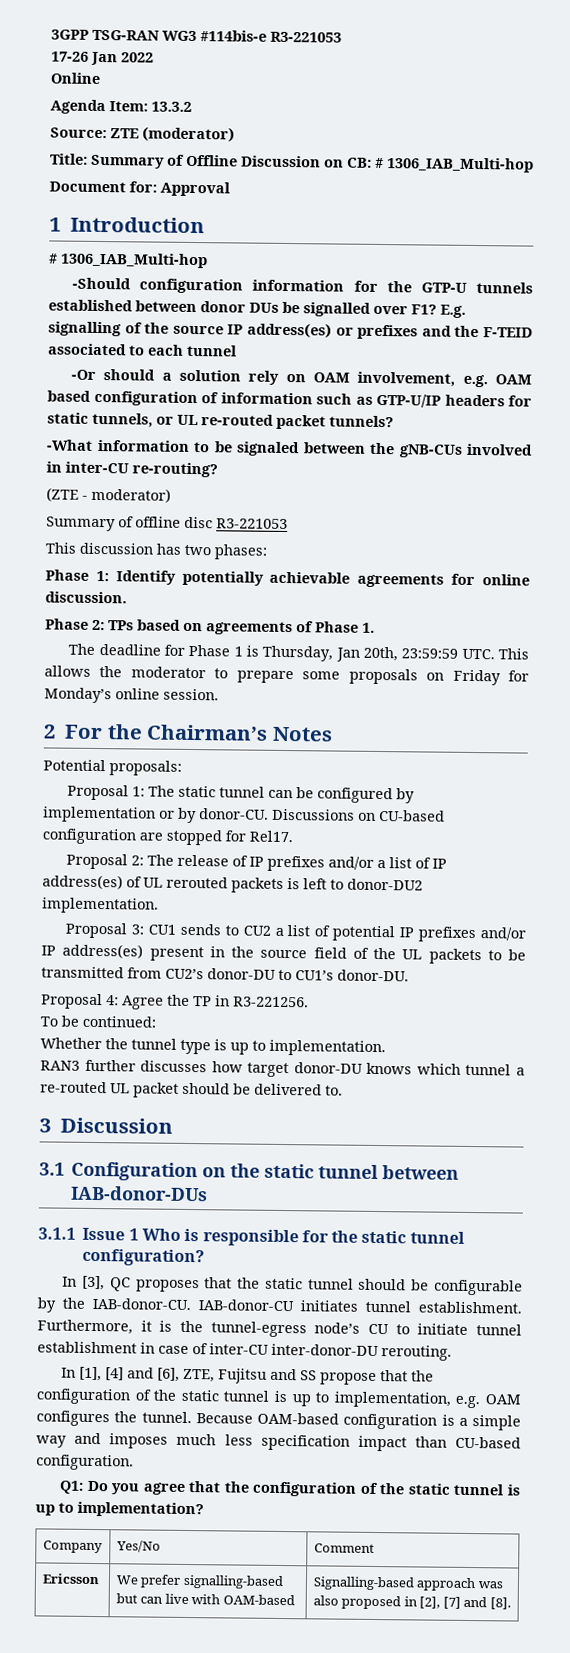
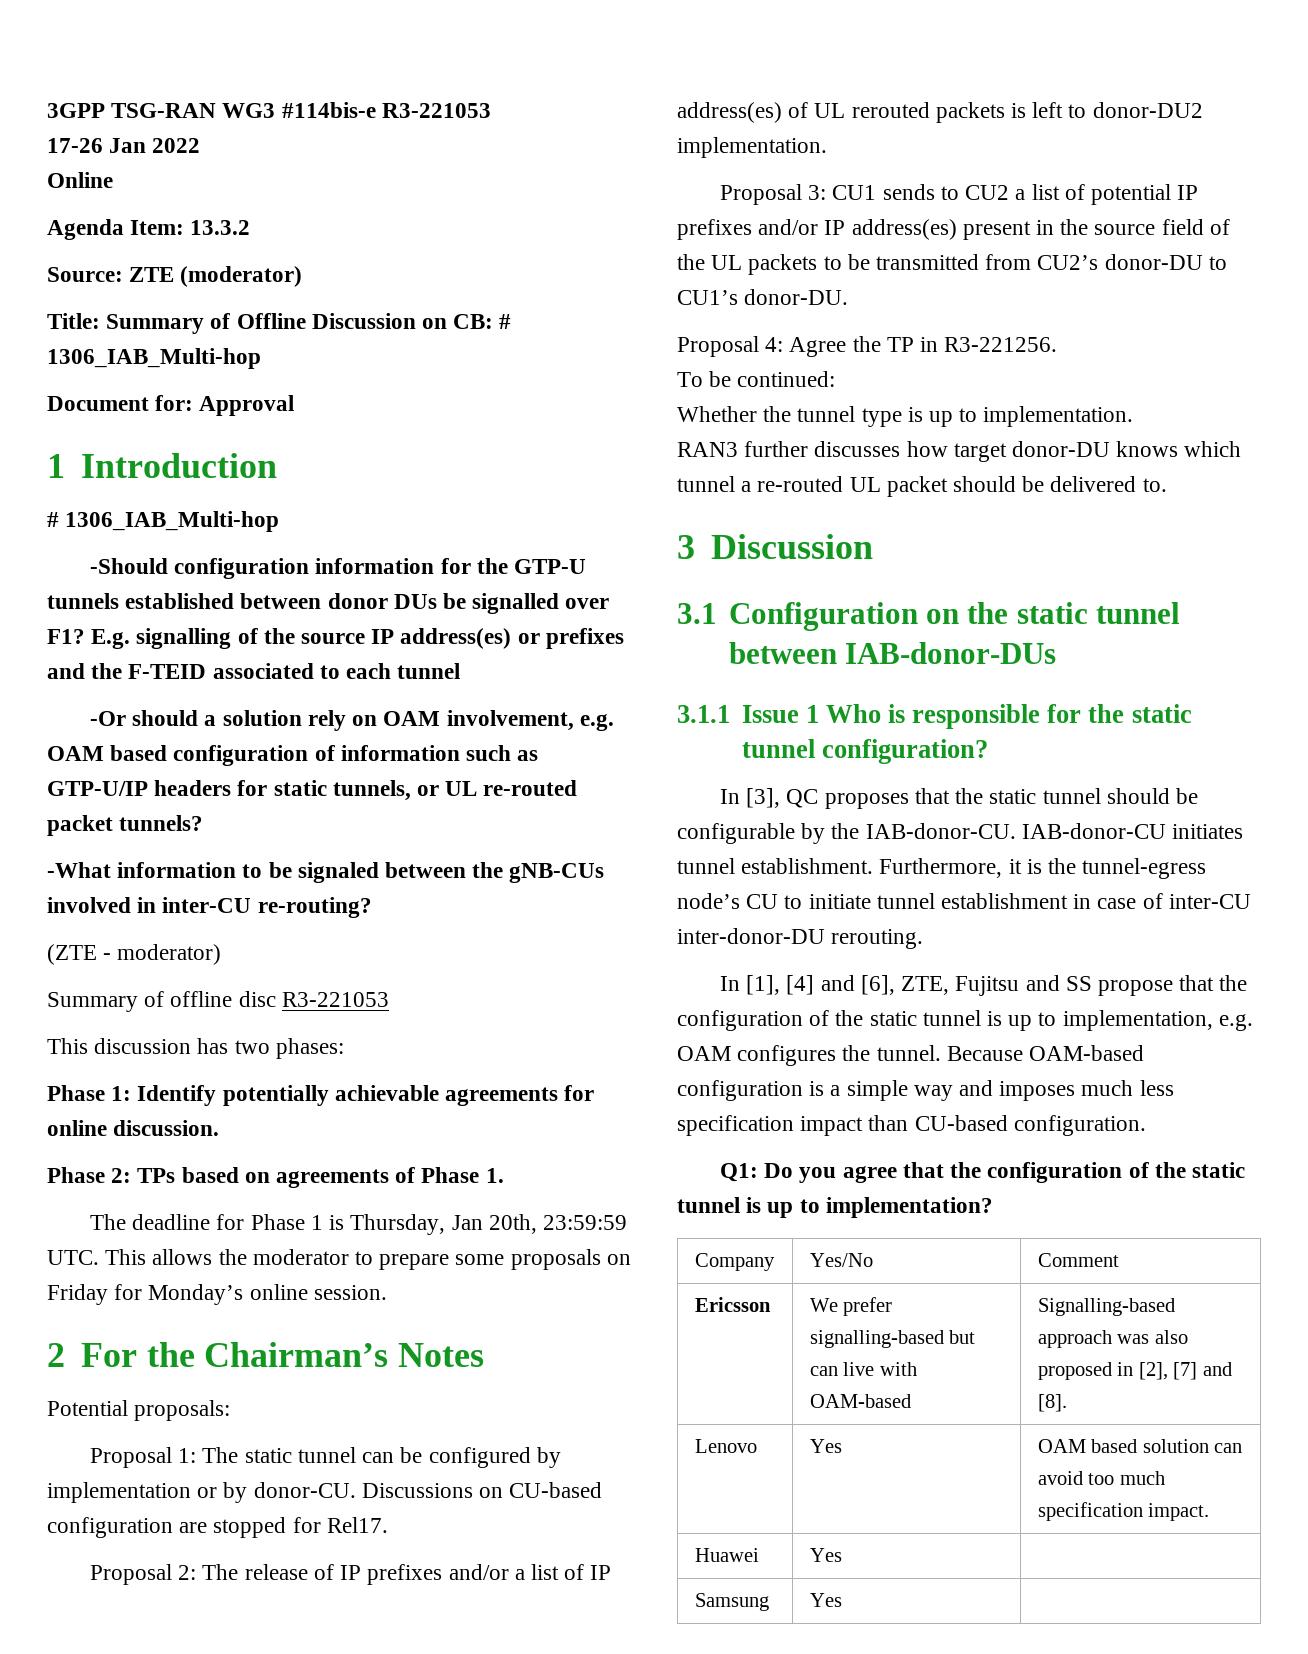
(511, 1603) none -> [694,1439,757,1453] [809,1439,842,1453] [1037,1439,1243,1453] [1037,1471,1165,1485] [1037,1502,1210,1521] [694,1548,759,1562] [809,1548,842,1562] [694,1593,769,1611] [809,1593,842,1607] // Lenovo | Yes | OAM based solution can avoid too much specification impact. // Huawei | Yes | // Samsung | Yes |

